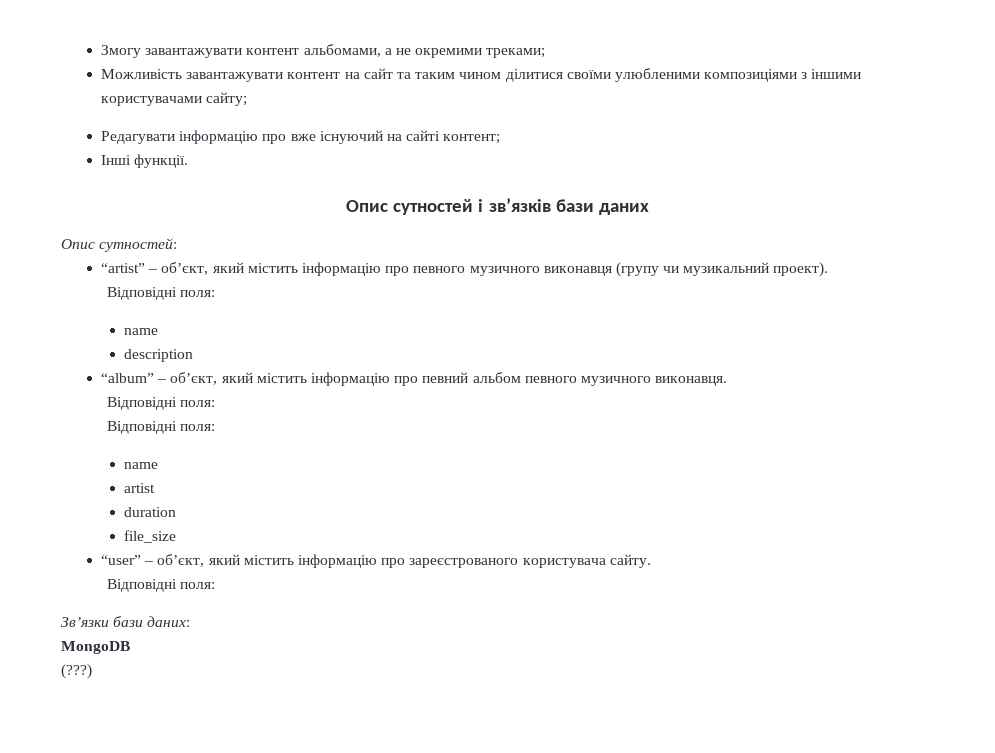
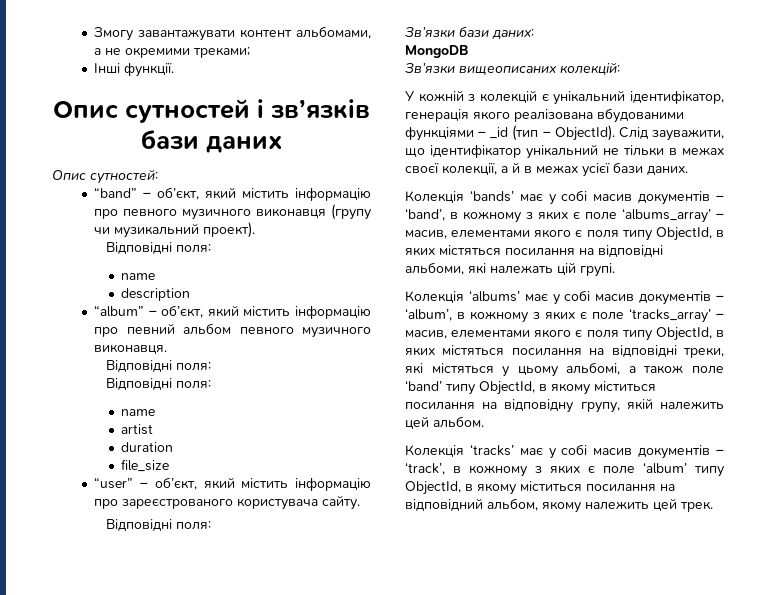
[101,68,862,82] [101,92,248,106] [101,130,501,144] // Можливість завантажувати контент на сайт та таким чином ділитися своїми улюбленими композиціями з іншими користувачами сайту; // Редагувати інформацію про вже існуючий на сайті контент; -> (251, 52) none
[101,263,146,273] “artist” -> [94,187,138,198] “band”
[61,664,92,679] (???) -> [405,62,620,75] [405,90,724,105] [405,108,684,123] [405,125,724,141] [405,144,724,159] [405,162,688,177] [405,190,724,205] [405,208,724,223] [405,227,724,241] [405,245,663,257] [405,262,615,277] [405,290,724,305] [405,308,724,323] [405,327,724,341] [405,345,724,358] [405,362,724,377] [405,380,656,395] [405,398,724,413] [405,416,484,429] [405,444,724,459] [405,462,725,477] [405,481,675,495] [405,498,713,513] Зв’язки вищеописаних колекцій: // У кожній з колекцій є унікальний ідентифікатор, генерація якого реалізована вбудованими функціями – _id (тип – ObjectId). Слід зауважити, що ідентифікатор унікальний не тільки в межах своєї колекції, а й в межах усієї бази даних. // Колекція ‘bands’ має у собі масив документів – ‘band’, в кожному з яких є поле ‘albums_array’ – масив, елементами якого є поля типу ObjectId, в яких містяться посилання на відповідні альбоми, які належать цій групі. // Колекція ‘albums’ має у собі масив документів – ‘album’, в кожному з яких є поле ‘tracks_array’ – масив, елементами якого є поля типу ObjectId, в яких містяться посилання на відповідні треки, які містяться у цьому альбомі, а також поле ‘band’ типу ObjectId, в якому міститься посилання на відповідну групу, якій належить цей альбом. // Колекція ‘tracks’ має у собі масив документів – ‘track’, в кожному з яких є поле ‘album’ типу ObjectId, в якому міститься посилання на відповідний альбом, якому належить цей трек.

